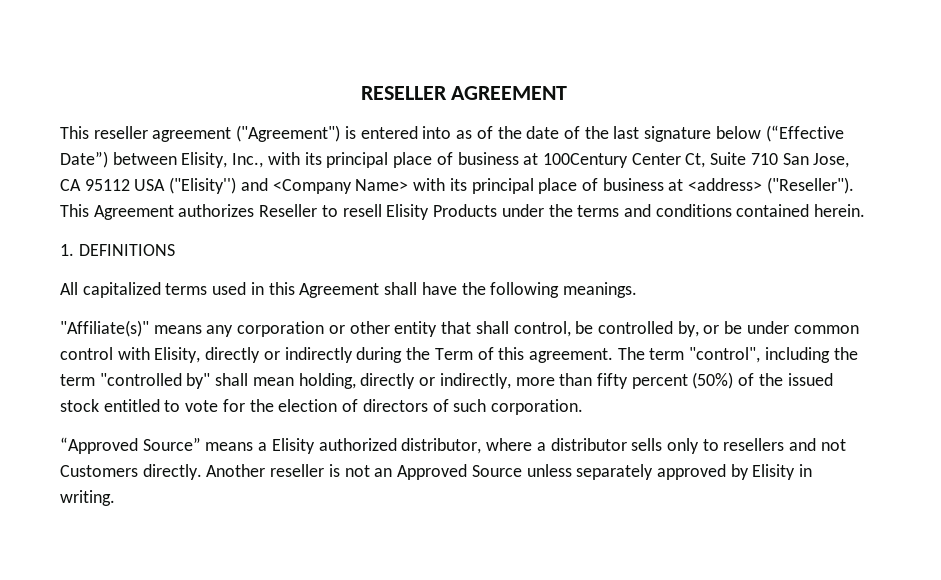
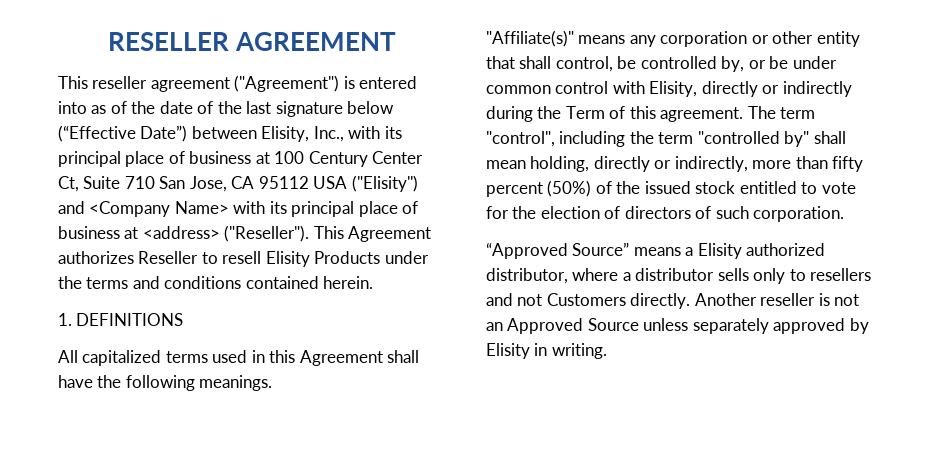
[542,153,628,168] 100Century -> [274,151,368,167] 100 Century

